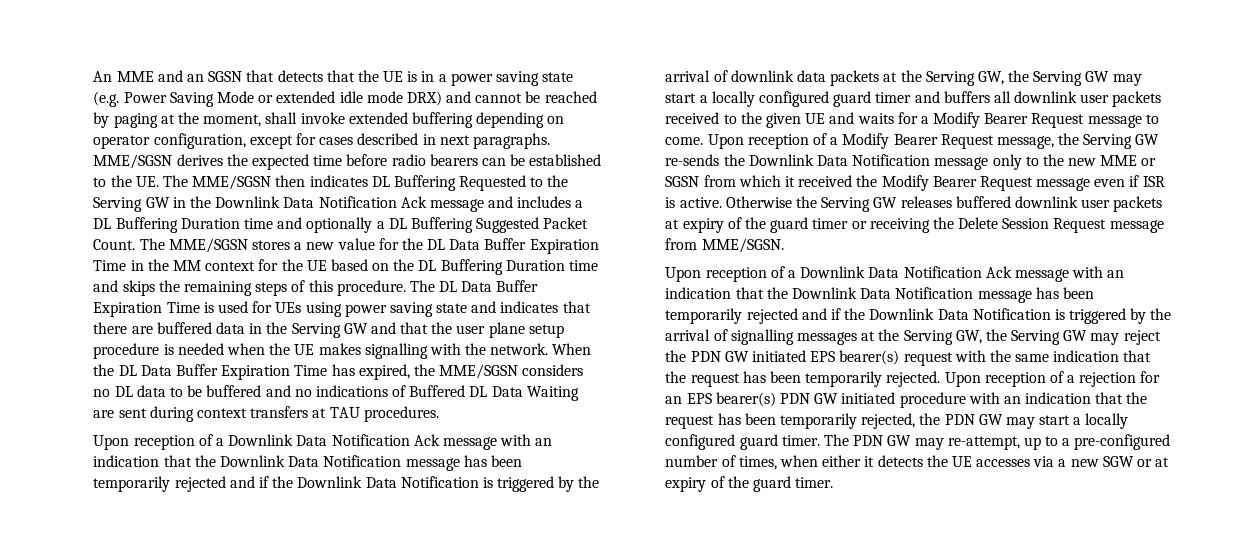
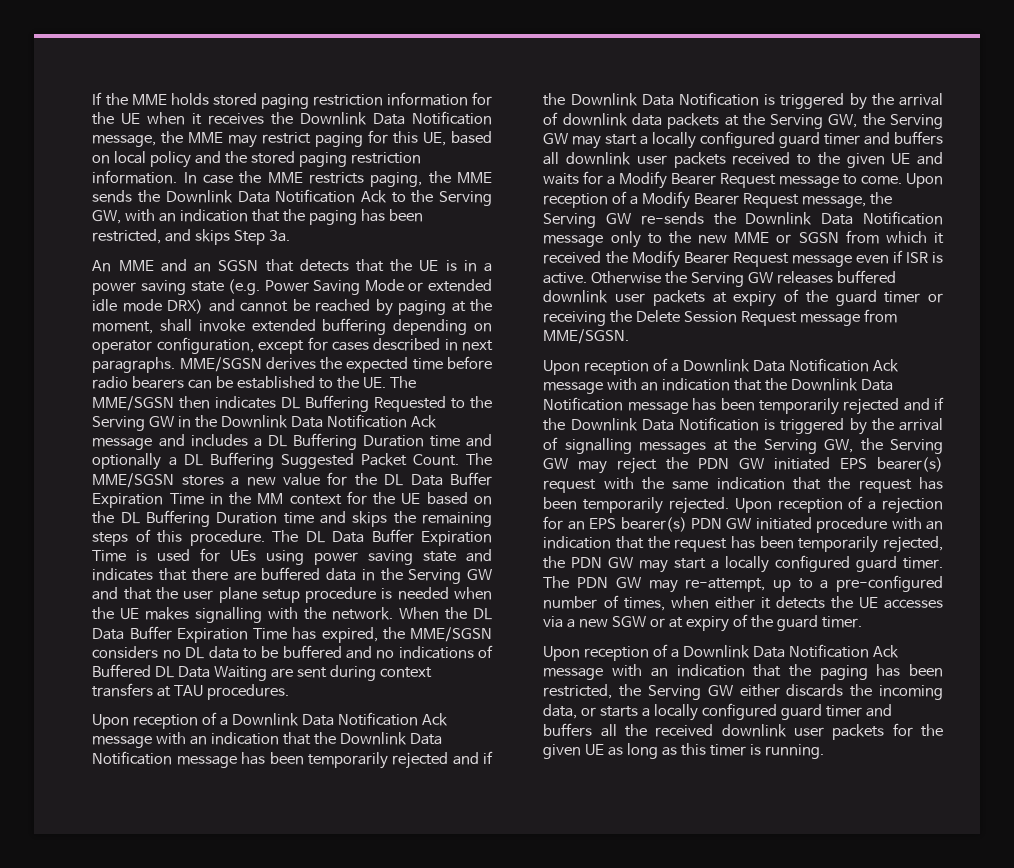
(93, 76) none -> [92,92,492,109] [92,111,492,125] [92,130,492,148] [92,151,421,168] [92,170,493,187] [92,189,492,206] [92,209,423,225] [92,229,291,245] If the MME holds stored paging restriction information for the UE when it receives the Downlink Data Notification message, the MME may restrict paging for this UE, based on local policy and the stored paging restriction information. In case the MME restricts paging, the MME sends the Downlink Data Notification Ack to the Serving GW, with an indication that the paging has been restricted, and skips Step 3a. //
(834, 482) none -> [543,644,899,661] [543,664,943,680] [543,684,943,700] [543,703,892,721] [543,723,943,740] [543,743,824,759] // Upon reception of a Downlink Data Notification Ack message with an indication that the paging has been restricted, the Serving GW either discards the incoming data, or starts a locally configured guard timer and buffers all the received downlink user packets for the given UE as long as this timer is running.

